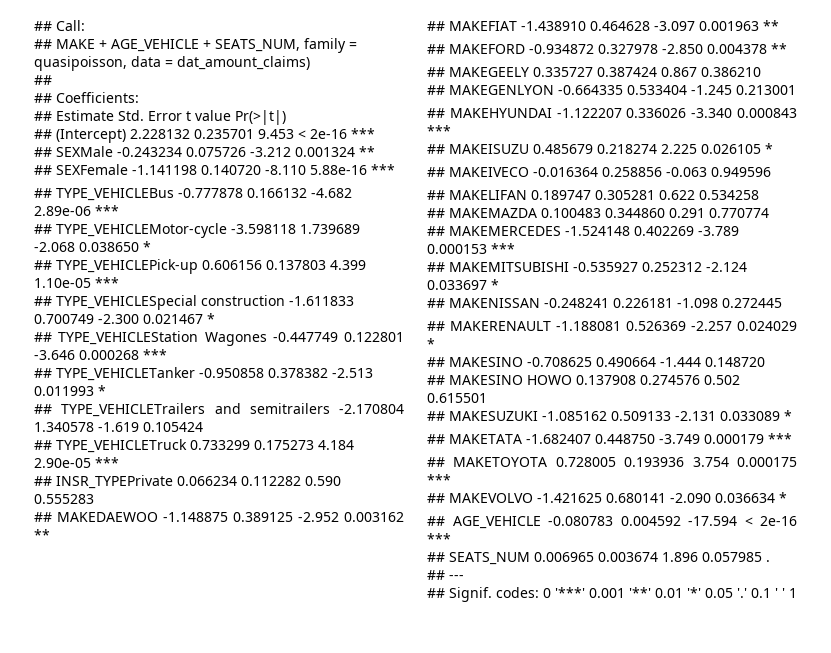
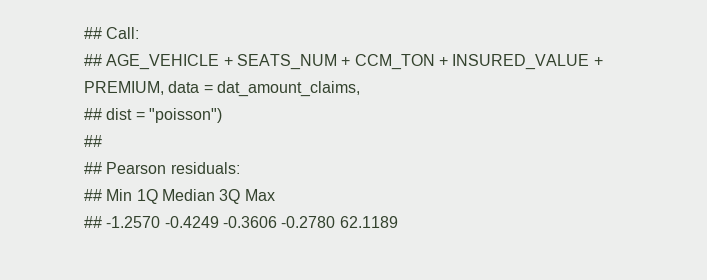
[56,38,357,53] [34,56,310,71] MAKE + AGE_VEHICLE + SEATS_NUM, family = quasipoisson, data = dat_amount_claims) -> [106,54,603,70] [84,81,360,97] [84,108,222,123] AGE_VEHICLE + SEATS_NUM + CCM_TON + INSURED_VALUE + PREMIUM, data = dat_amount_claims, // ## dist = "poisson")
[56,92,139,103] [34,110,286,125] [34,128,375,143] [34,146,375,157] [34,164,395,175] [34,188,352,201] [34,205,119,216] [34,223,360,238] [34,241,151,252] [34,259,366,274] [34,277,119,288] [34,295,354,310] [34,313,215,324] [34,331,404,346] [34,349,167,360] [34,367,373,381] [34,385,106,396] [34,403,404,417] [34,422,203,432] [34,439,354,453] [34,457,119,468] [34,475,341,489] [34,494,94,504] [34,512,404,522] [34,529,50,540] [427,20,779,31] [427,43,787,54] [427,67,761,77] [427,85,796,95] [427,108,797,118] [427,125,451,136] [427,143,773,154] [427,167,771,177] [427,190,759,200] [427,208,769,218] [427,226,739,236] [427,243,515,254] [427,262,747,272] [427,279,499,290] [427,298,782,308] [427,321,797,331] [427,338,435,349] [427,357,765,367] [427,375,740,385] [427,393,487,403] [427,410,792,421] [427,433,792,444] [427,457,797,467] [427,474,451,485] [427,492,787,503] [427,516,797,529] [427,533,451,544] [427,552,770,565] [427,570,464,580] [427,587,797,602] Coefficients: // ## Estimate Std. Error t value Pr(>|t|) // ## (Intercept) 2.228132 0.235701 9.453 < 2e-16 *** // ## SEXMale -0.243234 0.075726 -3.212 0.001324 ** // ## SEXFemale -1.141198 0.140720 -8.110 5.88e-16 *** // ## TYPE_VEHICLEBus -0.777878 0.166132 -4.682 2.89e-06 *** // ## TYPE_VEHICLEMotor-cycle -3.598118 1.739689 -2.068 0.038650 * // ## TYPE_VEHICLEPick-up 0.606156 0.137803 4.399 1.10e-05 *** // ## TYPE_VEHICLESpecial construction -1.611833 0.700749 -2.300 0.021467 * // ## TYPE_VEHICLEStation Wagones -0.447749 0.122801 -3.646 0.000268 *** // ## TYPE_VEHICLETanker -0.950858 0.378382 -2.513 0.011993 * // ## TYPE_VEHICLETrailers and semitrailers -2.170804 1.340578 -1.619 0.105424 // ## TYPE_VEHICLETruck 0.733299 0.175273 4.184 2.90e-05 *** // ## INSR_TYPEPrivate 0.066234 0.112282 0.590 0.555283 // ## MAKEDAEWOO -1.148875 0.389125 -2.952 0.003162 ** // ## MAKEFIAT -1.438910 0.464628 -3.097 0.001963 ** // ## MAKEFORD -0.934872 0.327978 -2.850 0.004378 ** // ## MAKEGEELY 0.335727 0.387424 0.867 0.386210 // ## MAKEGENLYON -0.664335 0.533404 -1.245 0.213001 // ## MAKEHYUNDAI -1.122207 0.336026 -3.340 0.000843 *** // ## MAKEISUZU 0.485679 0.218274 2.225 0.026105 * // ## MAKEIVECO -0.016364 0.258856 -0.063 0.949596 // ## MAKELIFAN 0.189747 0.305281 0.622 0.534258 // ## MAKEMAZDA 0.100483 0.344860 0.291 0.770774 // ## MAKEMERCEDES -1.524148 0.402269 -3.789 0.000153 *** // ## MAKEMITSUBISHI -0.535927 0.252312 -2.124 0.033697 * // ## MAKENISSAN -0.248241 0.226181 -1.098 0.272445 // ## MAKERENAULT -1.188081 0.526369 -2.257 0.024029 * // ## MAKESINO -0.708625 0.490664 -1.444 0.148720 // ## MAKESINO HOWO 0.137908 0.274576 0.502 0.615501 // ## MAKESUZUKI -1.085162 0.509133 -2.131 0.033089 * // ## MAKETATA -1.682407 0.448750 -3.749 0.000179 *** // ## MAKETOYOTA 0.728005 0.193936 3.754 0.000175 *** // ## MAKEVOLVO -1.421625 0.680141 -2.090 0.036634 * // ## AGE_VEHICLE -0.080783 0.004592 -17.594 < 2e-16 *** // ## SEATS_NUM 0.006965 0.003674 1.896 0.057985 . // ## --- // ## Signif. codes: 0 '***' 0.001 '**' 0.01 '*' 0.05 '.' 0.1 ' ' 1 -> [106,162,240,174] [84,189,275,204] [84,216,398,228] Pearson residuals: // ## Min 1Q Median 3Q Max // ## -1.2570 -0.4249 -0.3606 -0.2780 62.1189

